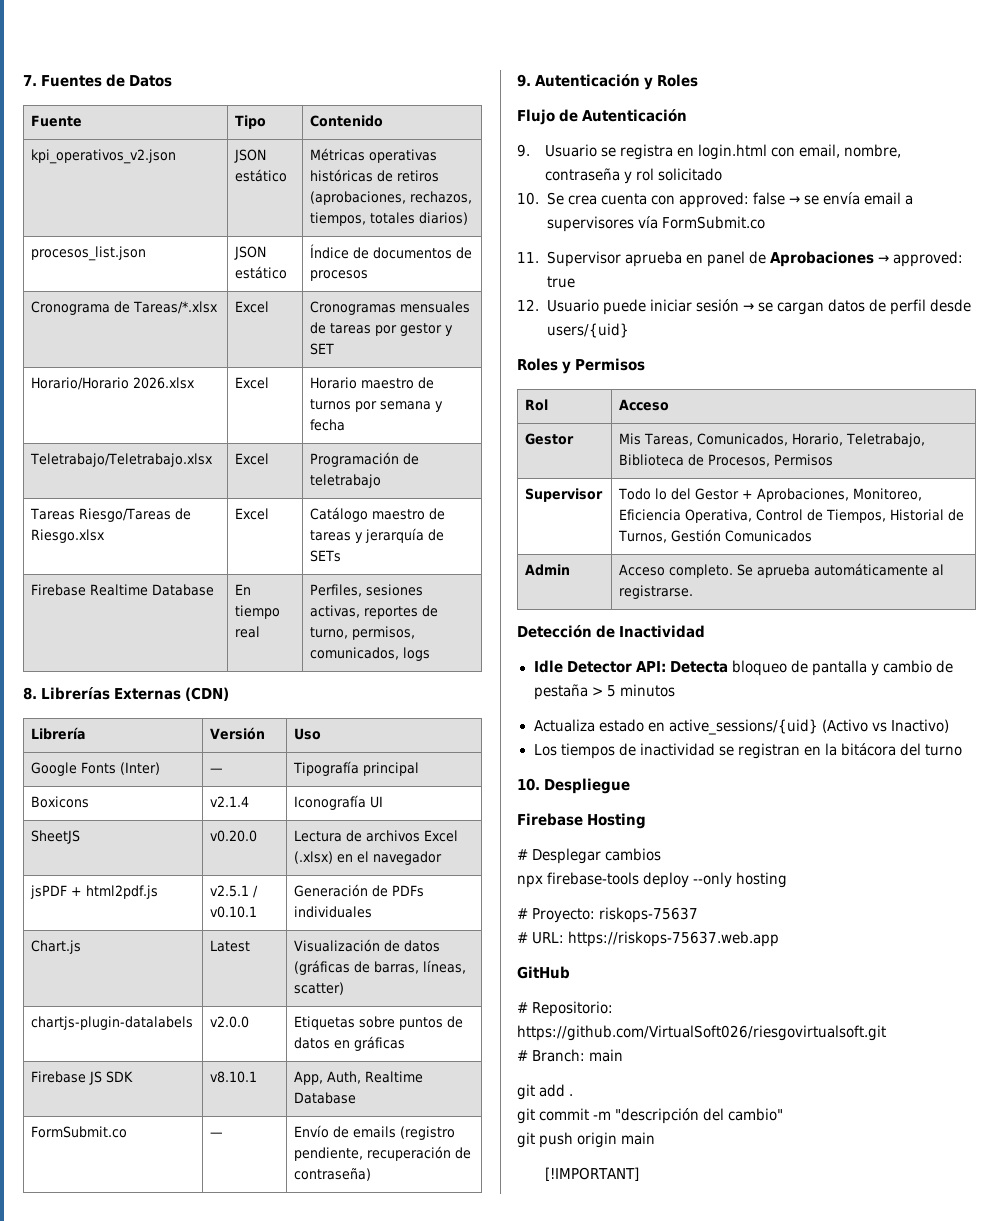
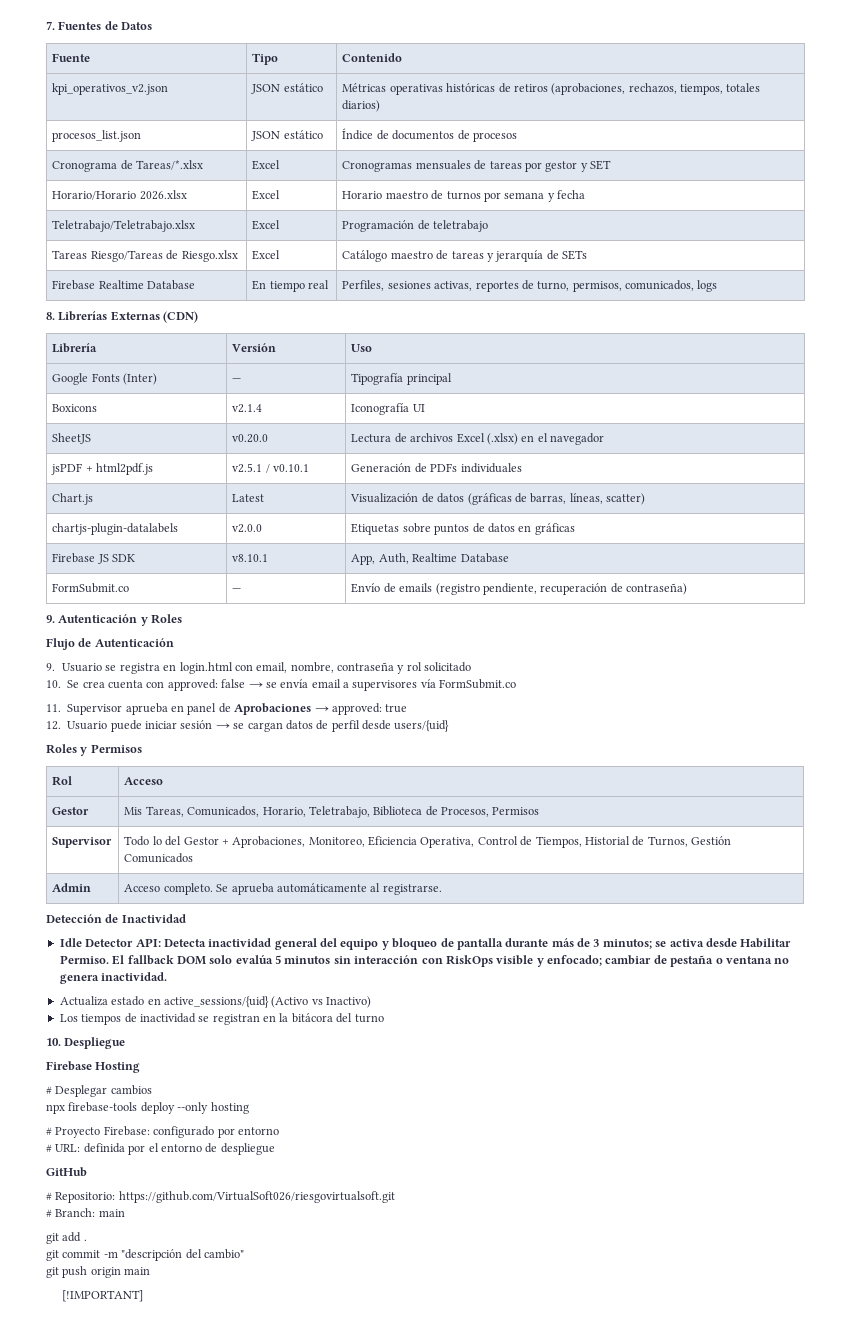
[731,660,953,676] [533,684,675,700] bloqueo de pantalla y cambio de pestaña > 5 minutos -> [208,938,792,950] [59,955,790,967] [59,972,168,984] inactividad general del equipo y bloqueo de pantalla durante más de 3 minutos; se activa desde Habilitar Permiso. El fallback DOM solo evalúa 5 minutos sin interacción con RiskOps visible y enfocado; cambiar de pestaña o ventana no genera inactividad.
[532,907,699,923] [517,931,780,947] Proyecto: riskops-75637 // # URL: https://riskops-75637.web.app -> [55,1126,279,1138] [46,1143,275,1155] Proyecto Firebase: configurado por entorno // # URL: definida por el entorno de despliegue

